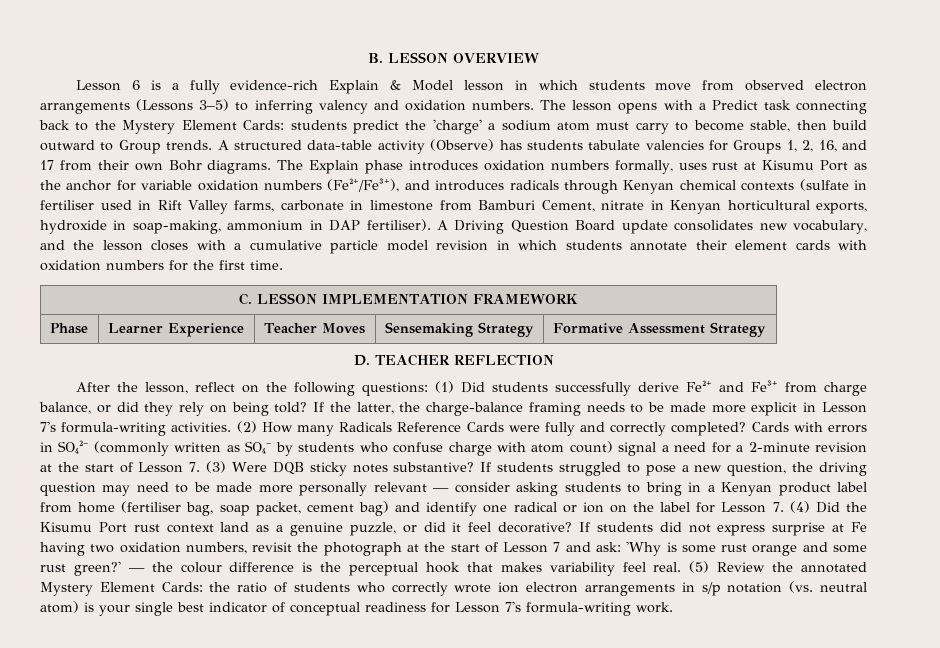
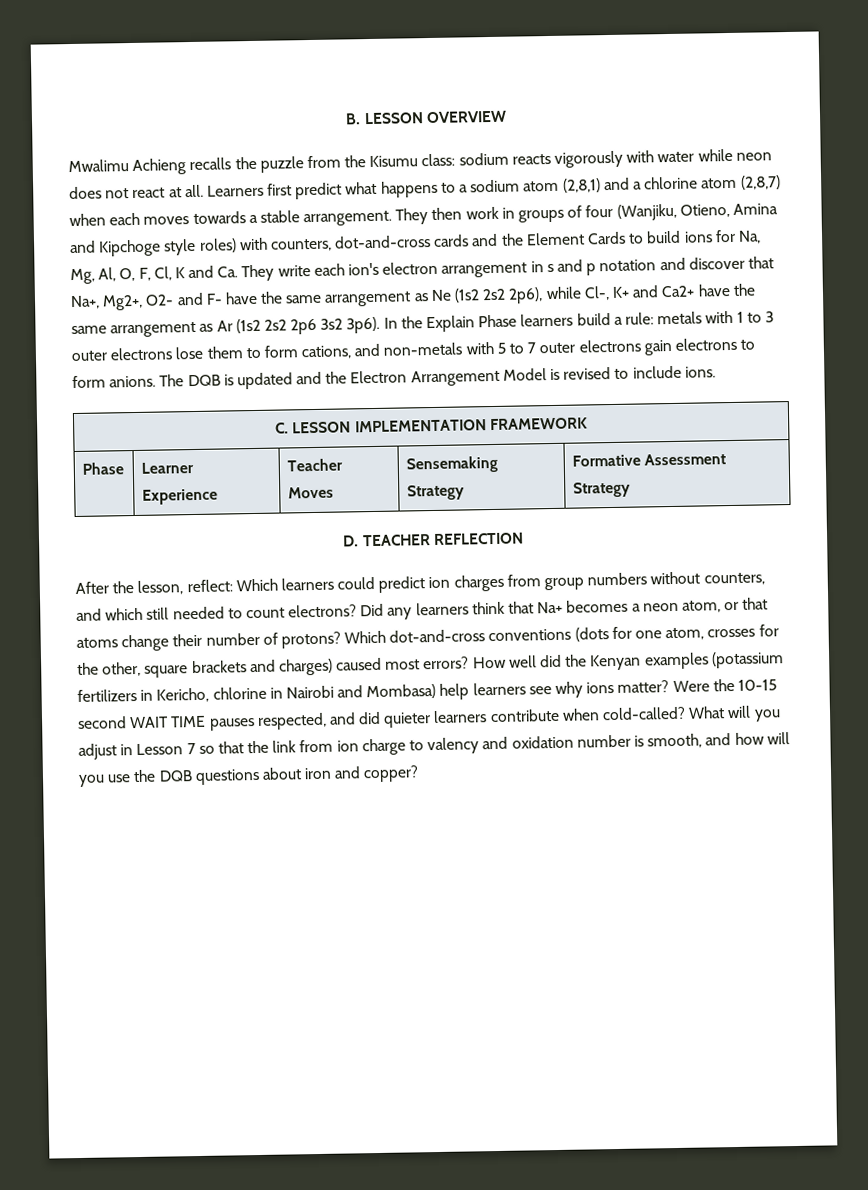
[76,80,868,94] [40,99,867,114] [39,119,868,134] [40,139,868,154] [40,160,868,174] [40,178,867,194] [40,200,867,214] [40,219,868,234] [40,240,868,254] [40,260,283,271] Lesson 6 is a fully evidence-rich Explain & Model lesson in which students move from observed electron arrangements (Lessons 3–5) to inferring valency and oxidation numbers. The lesson opens with a Predict task connecting back to the Mystery Element Cards: students predict the 'charge' a sodium atom must carry to become stable, then build outward to Group trends. A structured data-table activity (Observe) has students tabulate valencies for Groups 1, 2, 16, and 17 from their own Bohr diagrams. The Explain phase introduces oxidation numbers formally, uses rust at Kisumu Port as the anchor for variable oxidation numbers (Fe²⁺/Fe³⁺), and introduces radicals through Kenyan chemical contexts (sulfate in fertiliser used in Rift Valley farms, carbonate in limestone from Bamburi Cement, nitrate in Kenyan horticultural exports, hydroxide in soap-making, ammonium in DAP fertiliser). A Driving Question Board update consolidates new vocabulary, and the lesson closes with a cumulative particle model revision in which students annotate their element cards with oxidation numbers for the first time. -> [68,148,772,175] [69,175,781,200] [69,203,778,227] [70,229,761,257] [70,256,774,285] [70,283,756,311] [71,310,774,338] [71,337,756,362] [72,365,716,390] Mwalimu Achieng recalls the puzzle from the Kisumu class: sodium reacts vigorously with water while neon does not react at all. Learners first predict what happens to a sodium atom (2,8,1) and a chlorine atom (2,8,7) when each moves towards a stable arrangement. They then work in groups of four (Wanjiku, Otieno, Amina and Kipchoge style roles) with counters, dot-and-cross cards and the Element Cards to build ions for Na, Mg, Al, O, F, Cl, K and Ca. They write each ion's electron arrangement in s and p notation and discover that Na+, Mg2+, O2- and F- have the same arrangement as Ne (1s2 2s2 2p6), while Cl-, K+ and Ca2+ have the same arrangement as Ar (1s2 2s2 2p6 3s2 3p6). In the Explain Phase learners build a rule: metals with 1 to 3 outer electrons lose them to form cations, and non-metals with 5 to 7 outer electrons gain electrons to form anions. The DQB is updated and the Electron Arrangement Model is revised to include ions.
[195,380,867,396] [39,402,868,416] [40,421,867,436] [40,440,868,456] [40,461,868,476] [40,482,868,496] [40,501,867,516] [40,522,868,536] [40,541,868,556] [40,561,868,576] [40,581,868,596] [40,601,673,616] reflect on the following questions: (1) Did students successfully derive Fe²⁺ and Fe³⁺ from charge balance, or did they rely on being told? If the latter, the charge-balance framing needs to be made more explicit in Lesson 7's formula-writing activities. (2) How many Radicals Reference Cards were fully and correctly completed? Cards with errors in SO₄²⁻ (commonly written as SO₄⁻ by students who confuse charge with atom count) signal a need for a 2-minute revision at the start of Lesson 7. (3) Were DQB sticky notes substantive? If students struggled to pose a new question, the driving question may need to be made more personally relevant — consider asking students to bring in a Kenyan product label from home (fertiliser bag, soap packet, cement bag) and identify one radical or ion on the label for Lesson 7. (4) Did the Kisumu Port rust context land as a genuine puzzle, or did it feel decorative? If students did not express surprise at Fe having two oxidation numbers, revisit the photograph at the start of Lesson 7 and ask: 'Why is some rust orange and some rust green?' — the colour difference is the perceptual hook that makes variability feel real. (5) Review the annotated Mystery Element Cards: the ratio of students who correctly wrote ion electron arrangements in s/p notation (vs. neutral atom) is your single best indicator of conceptual readiness for Lesson 7's formula-writing work. -> [186,571,765,593] [76,597,769,621] [76,624,779,652] [77,651,784,678] [77,678,777,703] [77,705,781,731] [78,732,790,760] [78,765,420,787] reflect: Which learners could predict ion charges from group numbers without counters, and which still needed to count electrons? Did any learners think that Na+ becomes a neon atom, or that atoms change their number of protons? Which dot-and-cross conventions (dots for one atom, crosses for the other, square brackets and charges) caused most errors? How well did the Kenyan examples (potassium fertilizers in Kericho, chlorine in Nairobi and Mombasa) help learners see why ions matter? Were the 10-15 second WAIT TIME pauses respected, and did quieter learners contribute when cold-called? What will you adjust in Lesson 7 so that the link from ion charge to valency and oxidation number is smooth, and how will you use the DQB questions about iron and copper?

